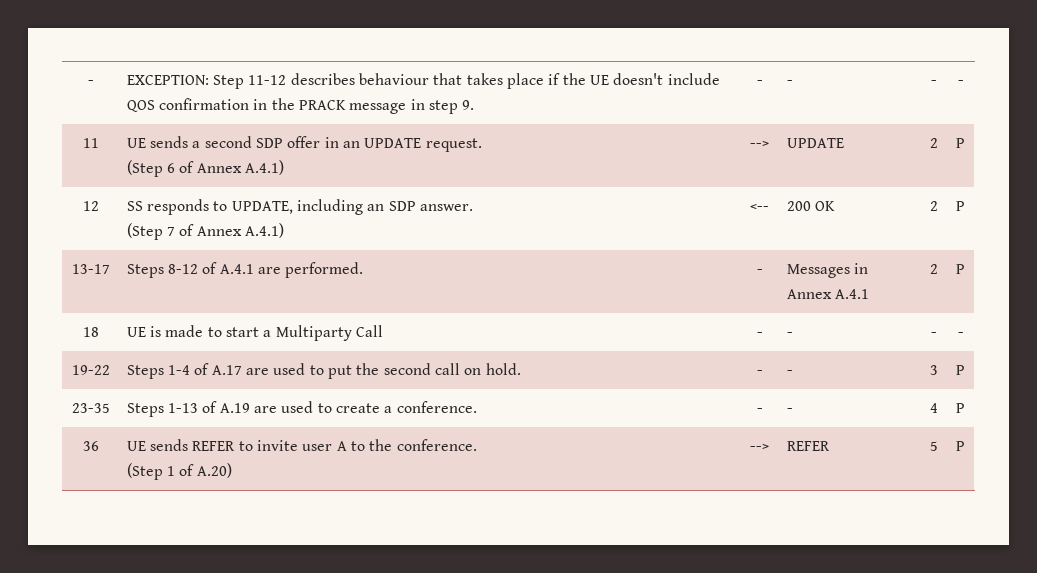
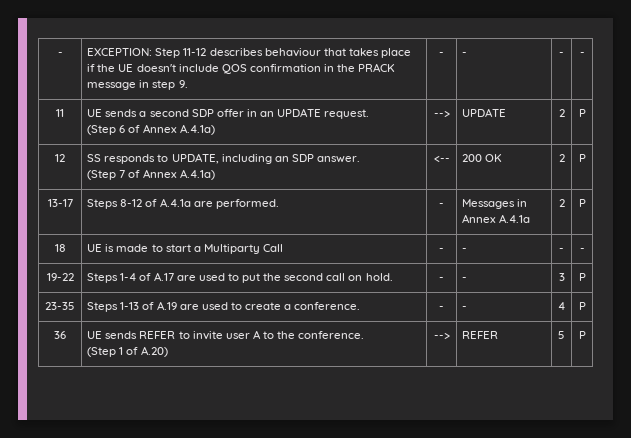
[245,160,285,175] A.4.1) -> [179,124,215,135] A.4.1a)
[245,223,285,238] A.4.1) -> [179,169,215,180] A.4.1a)
[219,264,254,274] A.4.1 -> [159,198,191,207] A.4.1a
[835,289,870,299] A.4.1 -> [499,214,531,223] A.4.1a

